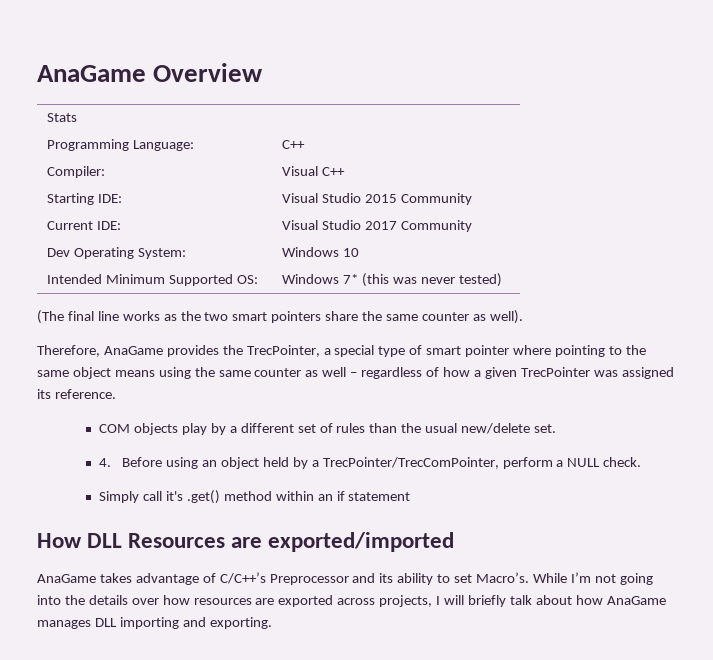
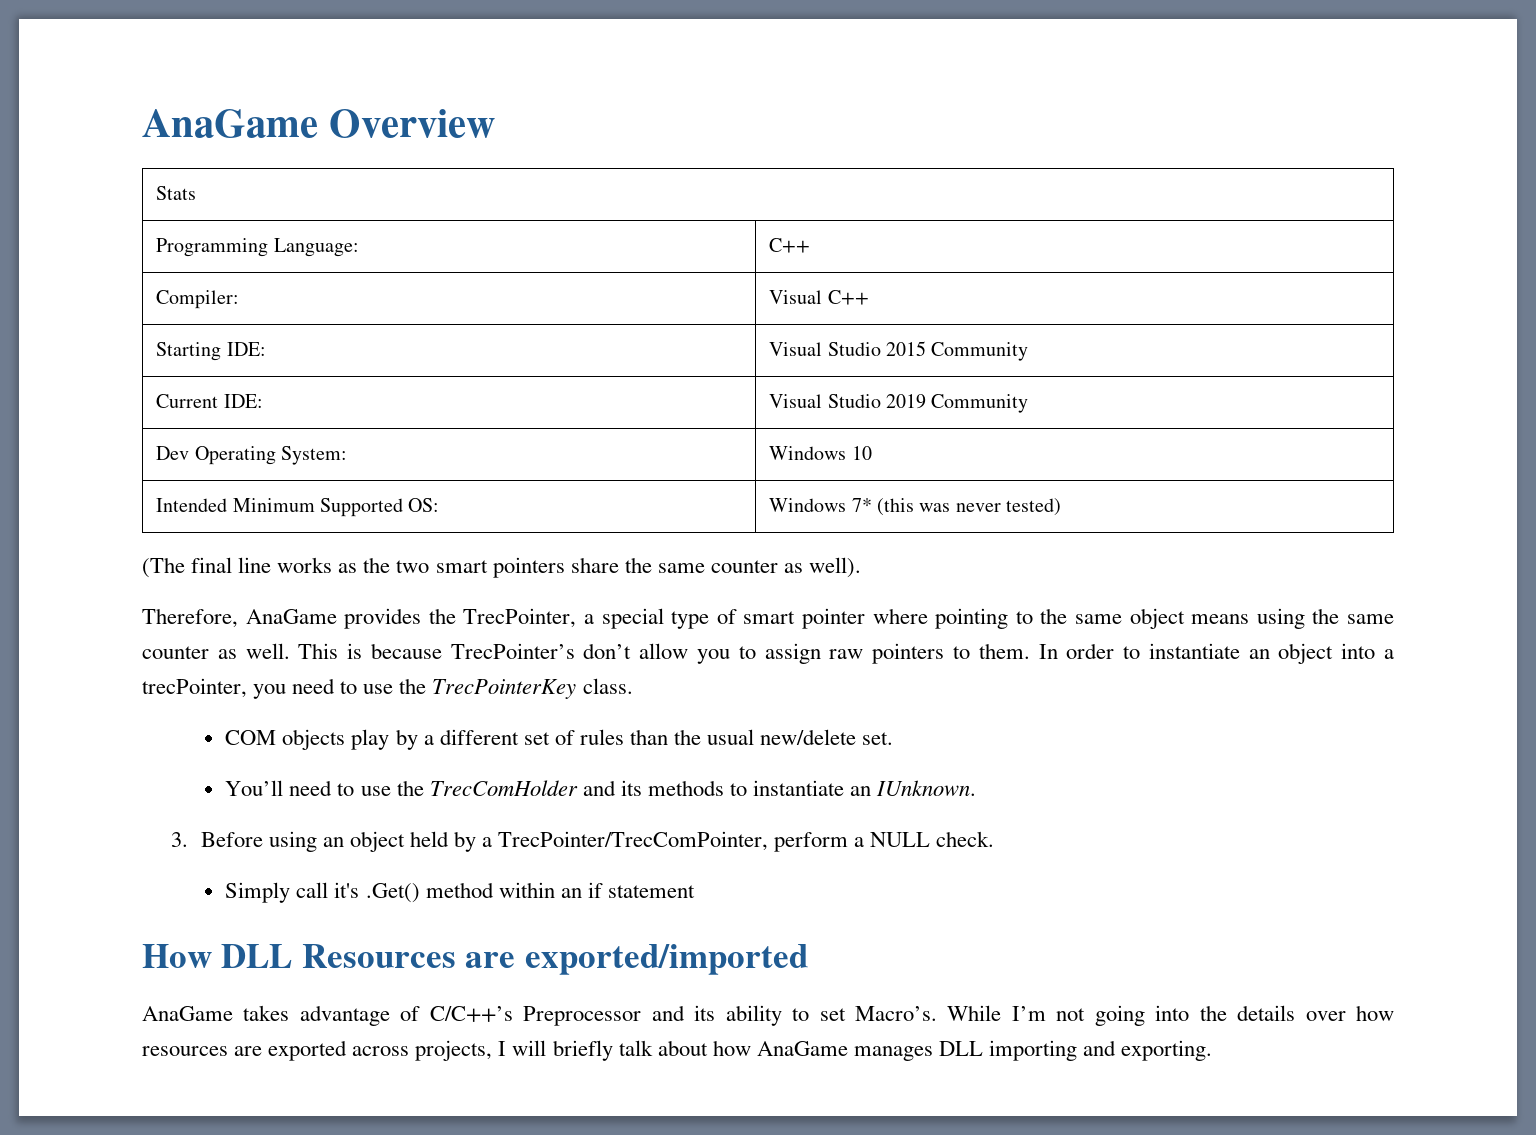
[364,221,397,230] 2017 -> [885,394,926,409] 2019
[322,367,674,379] [37,389,116,399] well – regardless of how a given TrecPointer was assigned its reference. -> [245,643,1394,664] [142,678,633,699] well. This is because TrecPointer’s don’t allow you to assign raw pointers to them. In order to instantiate an object into a trecPointer, you need to use the TrecPointerKey class.
[99,458,112,467] 4. -> [225,780,977,796] [171,832,189,847] You’ll need to use the TrecComHolder and its methods to instantiate an IUnknown. // 3.
[186,490,220,504] .get() -> [365,883,420,903] .Get()

